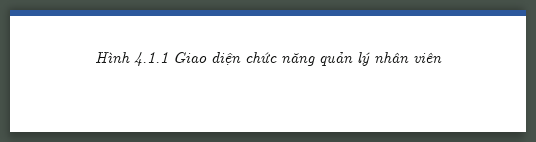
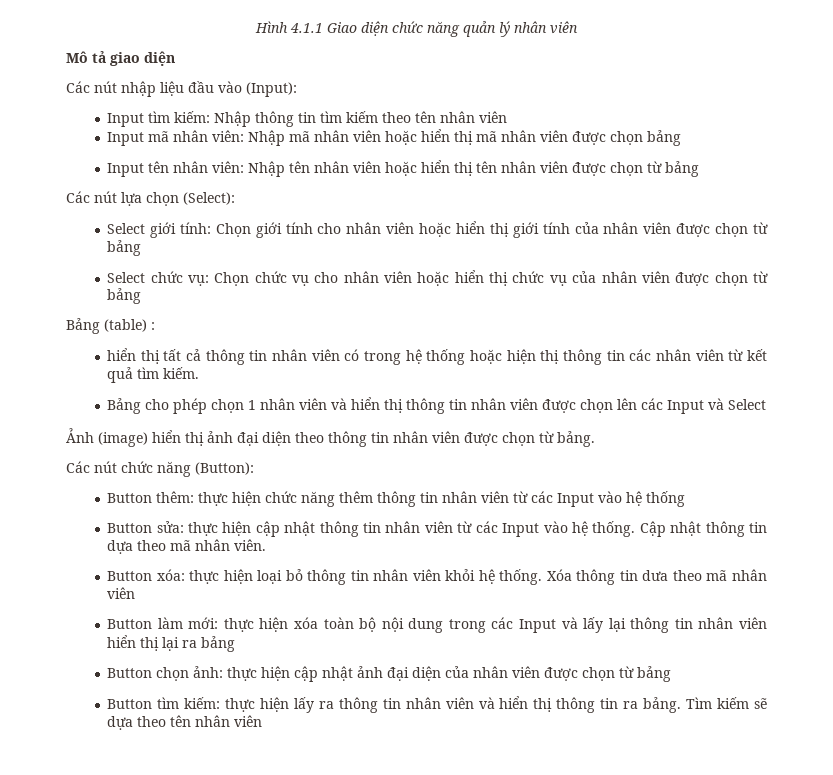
(442, 57) none -> [66,51,175,66] [66,81,297,97] [107,111,508,127] [107,129,682,146] [107,160,700,177] [66,191,235,206] [107,221,769,238] [107,240,142,256] [107,270,768,286] [107,288,142,304] [66,318,155,334] [107,348,768,365] [107,367,200,383] [107,397,767,414] [66,428,595,447] [66,461,254,477] [107,491,686,507] [107,521,768,537] [107,539,267,554] [107,569,767,585] [107,587,136,599] [107,617,767,633] [107,635,236,652] [107,666,672,682] [107,696,767,713] [107,715,263,730] // Mô tả giao diện // Các nút nhập liệu đầu vào (Input): // Input tìm kiếm: Nhập thông tin tìm kiếm theo tên nhân viên // Input mã nhân viên: Nhập mã nhân viên hoặc hiển thị mã nhân viên được chọn bảng // Input tên nhân viên: Nhập tên nhân viên hoặc hiển thị tên nhân viên được chọn từ bảng // Các nút lựa chọn (Select): // Select giới tính: Chọn giới tính cho nhân viên hoặc hiển thị giới tính của nhân viên được chọn từ bảng // Select chức vụ: Chọn chức vụ cho nhân viên hoặc hiển thị chức vụ của nhân viên được chọn từ bảng // Bảng (table) : // hiển thị tất cả thông tin nhân viên có trong hệ thống hoặc hiện thị thông tin các nhân viên từ kết quả tìm kiếm. // Bảng cho phép chọn 1 nhân viên và hiển thị thông tin nhân viên được chọn lên các Input và Select // Ảnh (image) hiển thị ảnh đại diện theo thông tin nhân viên được chọn từ bảng. // Các nút chức năng (Button): // Button thêm: thực hiện chức năng thêm thông tin nhân viên từ các Input vào hệ thống // Button sửa: thực hiện cập nhật thông tin nhân viên từ các Input vào hệ thống. Cập nhật thông tin dựa theo mã nhân viên. // Button xóa: thực hiện loại bỏ thông tin nhân viên khỏi hệ thống. Xóa thông tin dưa theo mã nhân viên // Button làm mới: thực hiện xóa toàn bộ nội dung trong các Input và lấy lại thông tin nhân viên hiển thị lại ra bảng // Button chọn ảnh: thực hiện cập nhật ảnh đại diện của nhân viên được chọn từ bảng // Button tìm kiếm: thực hiện lấy ra thông tin nhân viên và hiển thị thông tin ra bảng. Tìm kiếm sẽ dựa theo tên nhân viên

